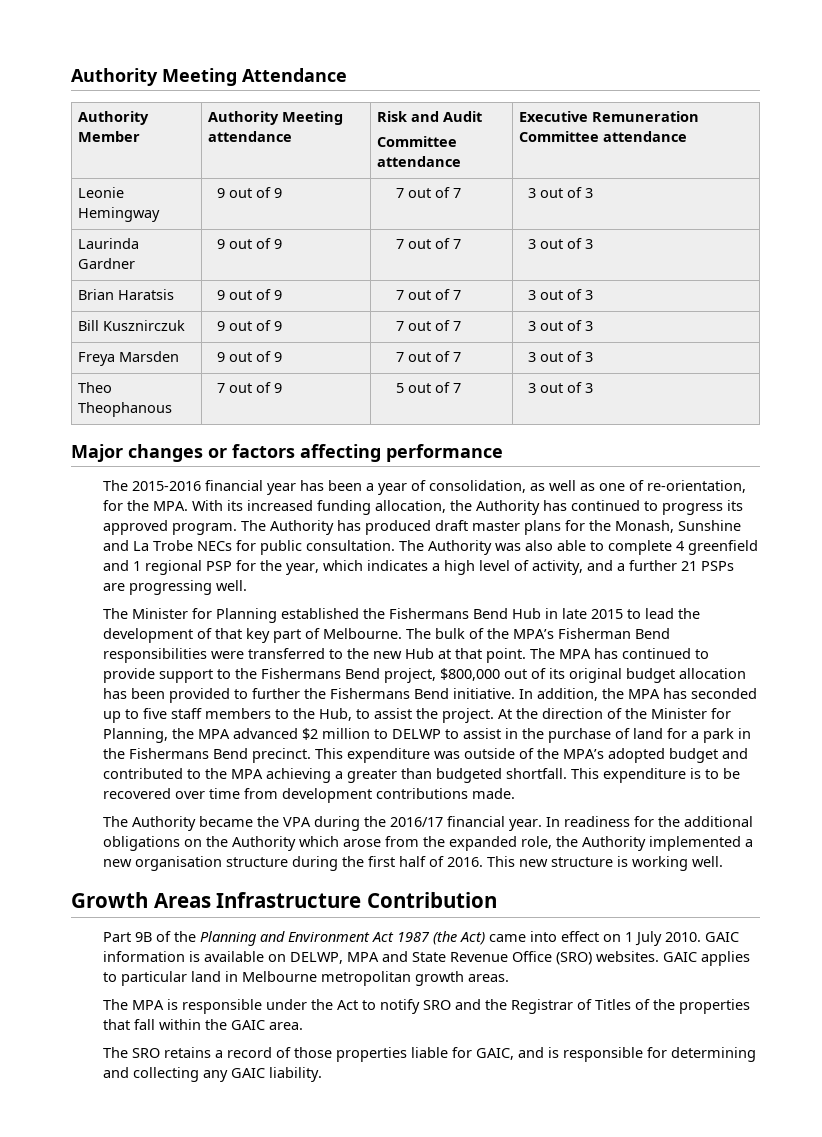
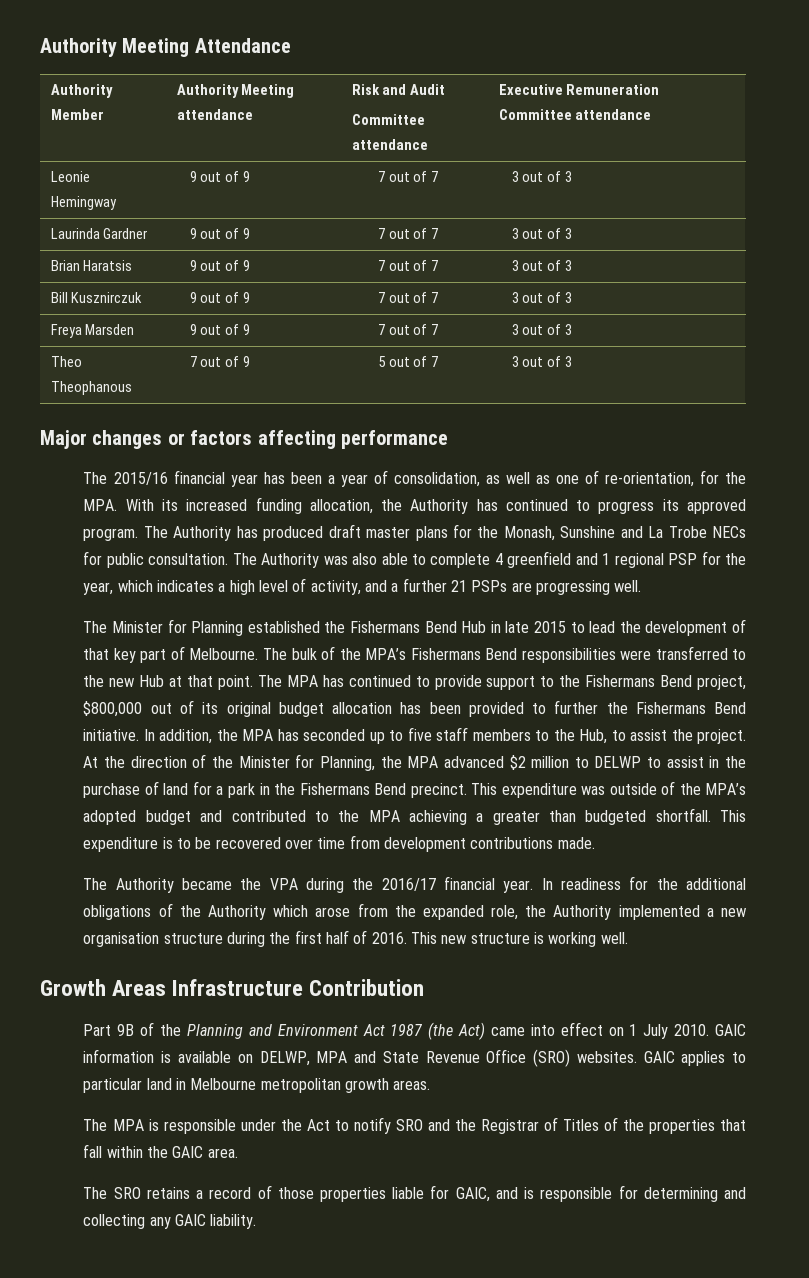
[132,481,202,491] 2015-2016 -> [113,472,168,485] 2015/16
[558,628,632,639] Fisherman -> [410,648,481,660] Fishermans
[184,839,203,847] on -> [158,903,173,917] of

